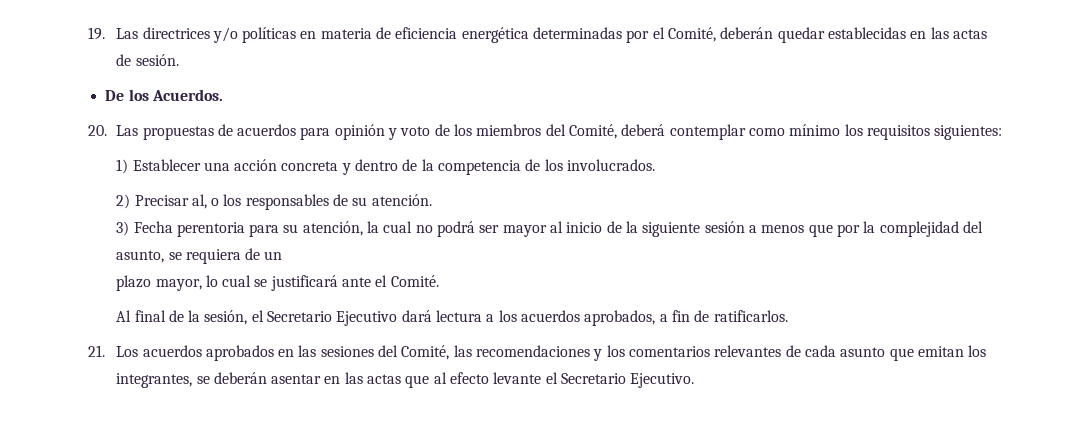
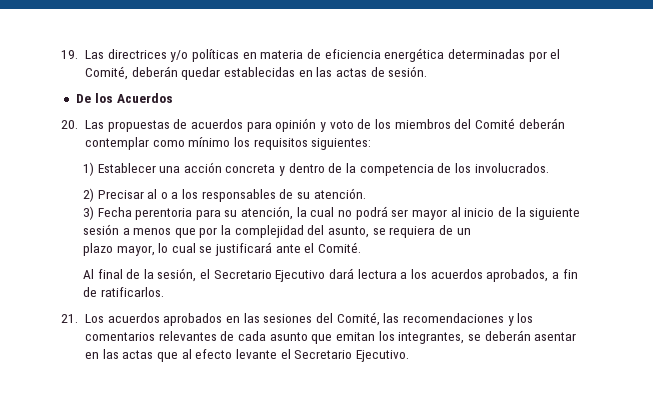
[151,89,223,101] Acuerdos. -> [116,93,173,103] Acuerdos
[569,124,666,139] Comité, deberá -> [474,118,565,129] Comité deberán
[191,194,220,209] al, o -> [147,189,179,199] al o a

